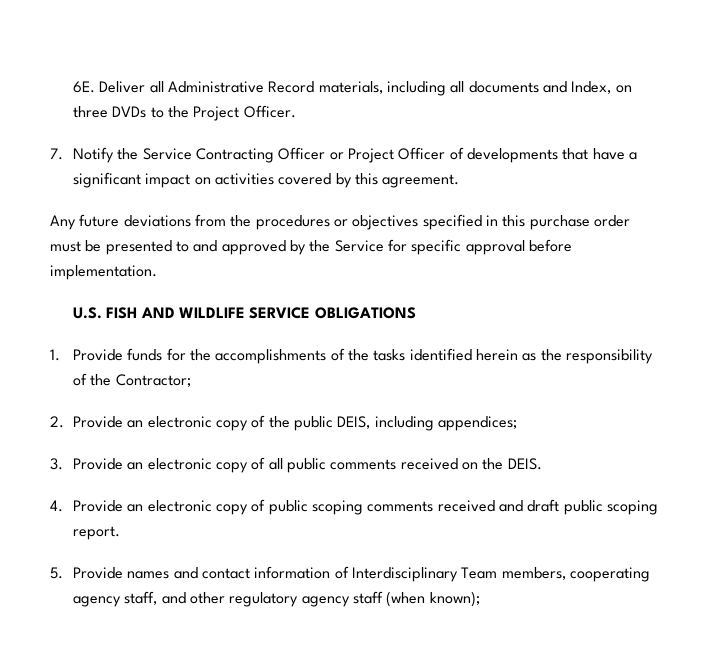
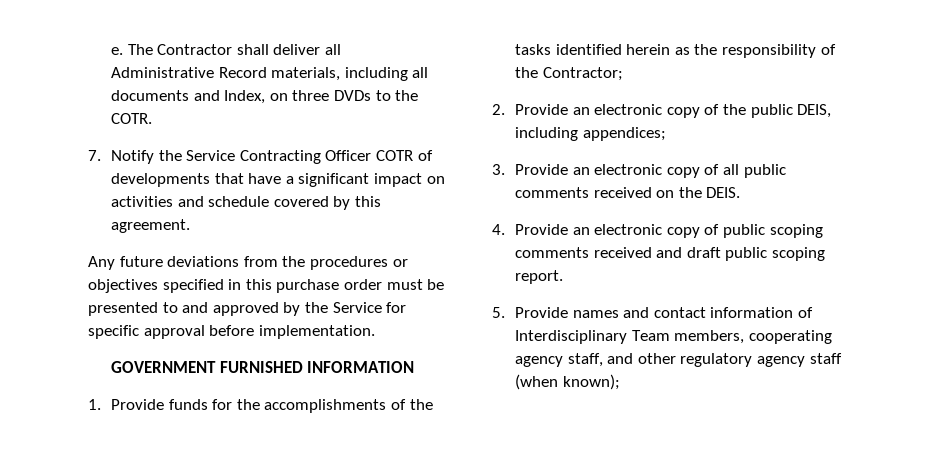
[73,81,146,93] 6E. Deliver -> [110,44,321,55] e. The Contractor shall deliver
[193,105,296,121] Project Officer. -> [110,113,152,124] COTR.
[329,147,446,163] or Project Officer -> [375,150,413,161] COTR
(275, 179) none -> [177,196,270,207] and schedule
[73,307,416,319] U.S. FISH AND WILDLIFE SERVICE OBLIGATIONS -> [110,361,415,373] GOVERNMENT FURNISHED INFORMATION

